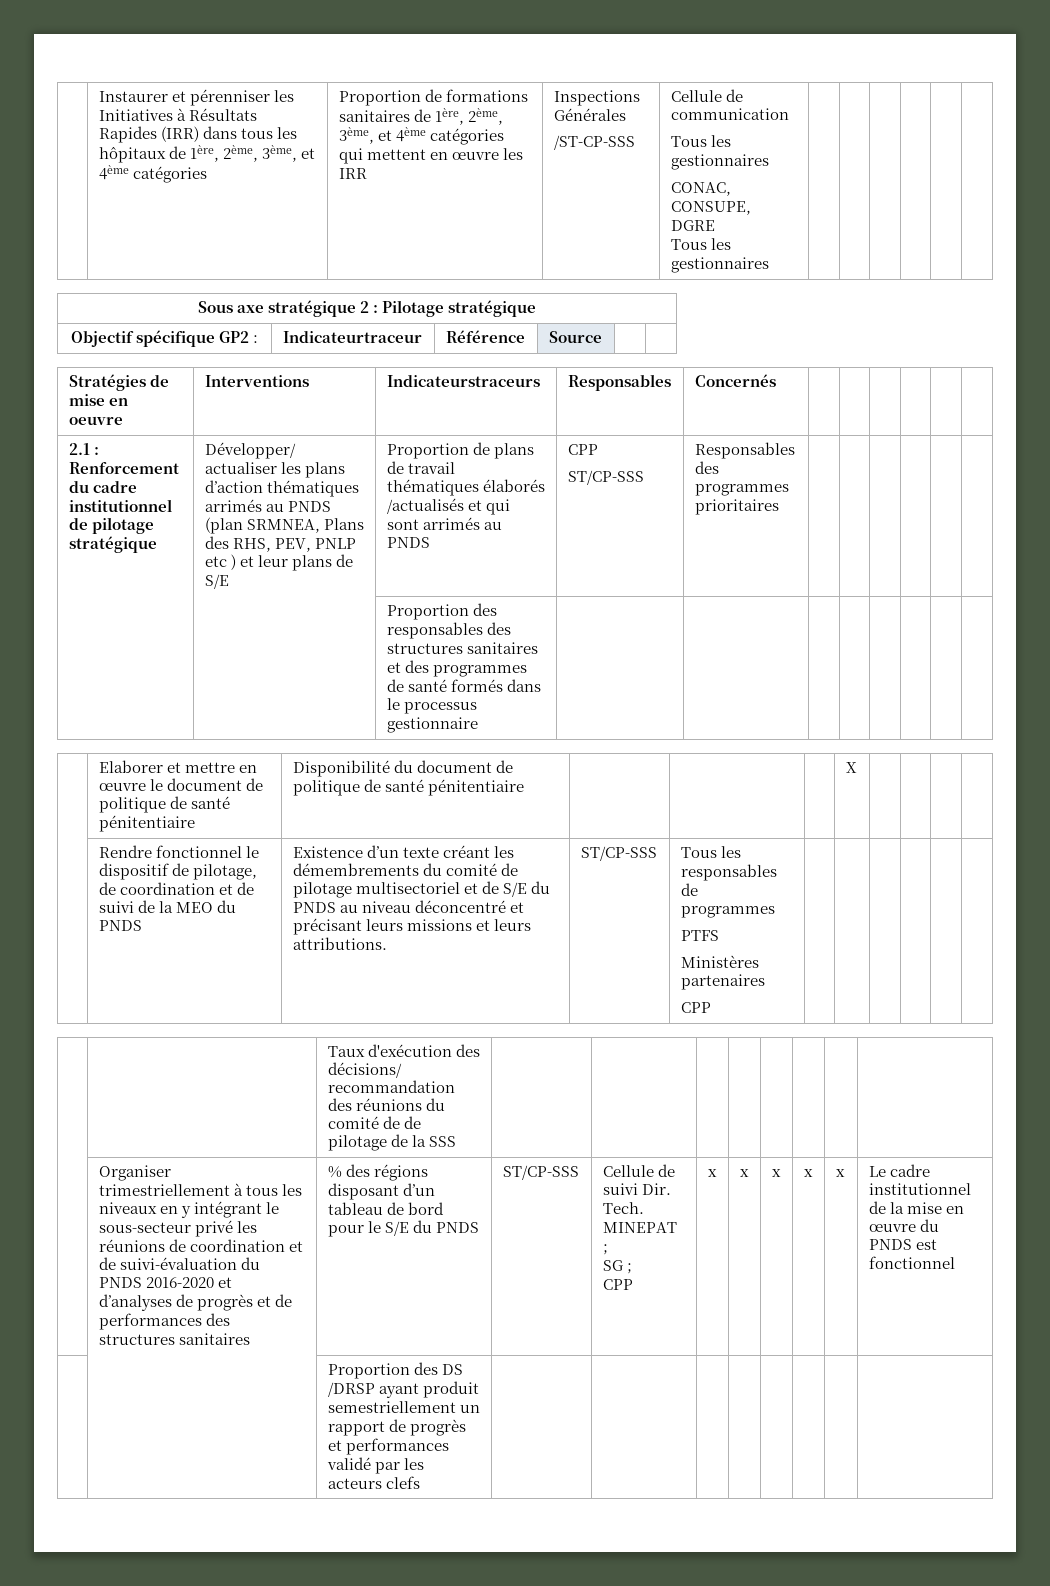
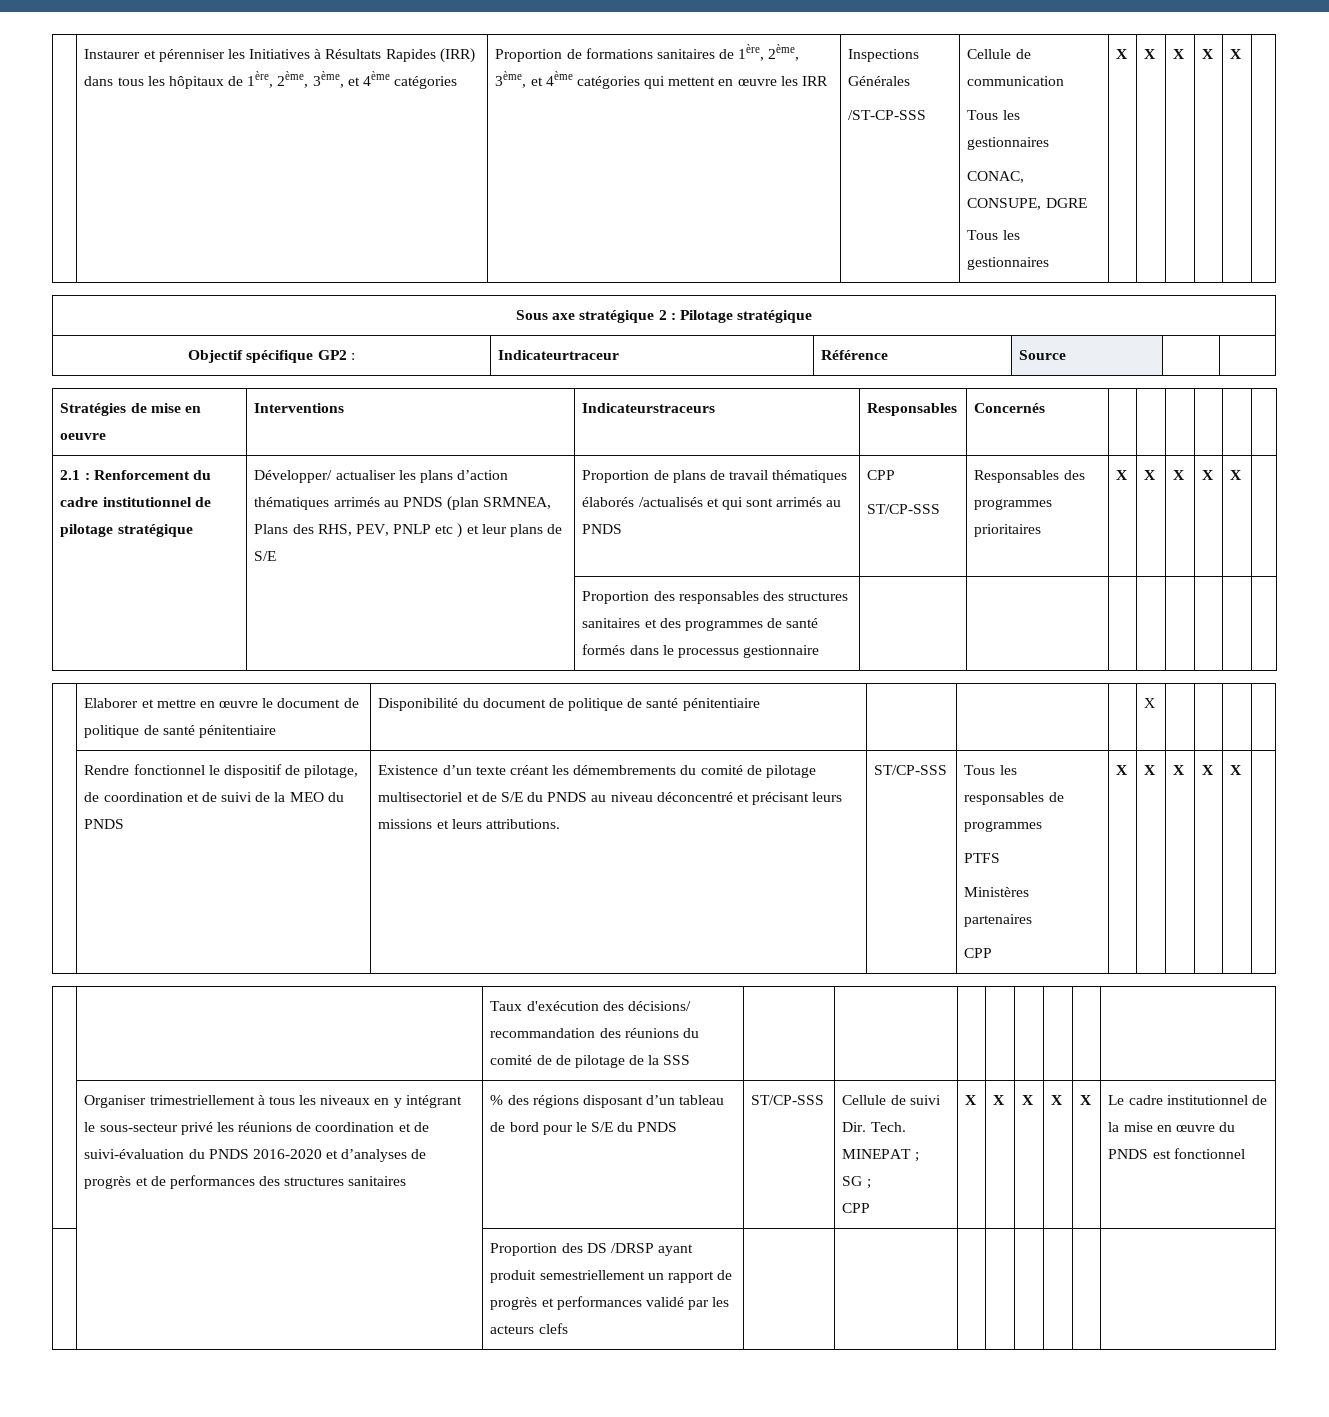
(769, 265) | | | | -> [1116,49,1129,59] [1144,49,1157,59] [1173,49,1186,59] [1202,49,1215,59] [1230,49,1243,59] X | X | X | X | X
(779, 507) | | | | -> [1116,470,1129,480] [1144,470,1157,480] [1173,470,1186,480] [1202,470,1215,480] [1230,470,1243,480] X | X | X | X | X
(711, 1007) | | | | -> [1116,765,1129,775] [1144,765,1157,775] [1173,765,1186,775] [1202,765,1215,775] [1230,765,1243,775] X | X | X | X | X
[707,1169,717,1177] [739,1169,749,1177] [771,1169,781,1177] [803,1169,813,1177] [835,1169,845,1177] x | x | x | x | x -> [965,1095,978,1105] [993,1095,1006,1105] [1022,1095,1035,1105] [1051,1095,1064,1105] [1080,1095,1093,1105] X | X | X | X | X

